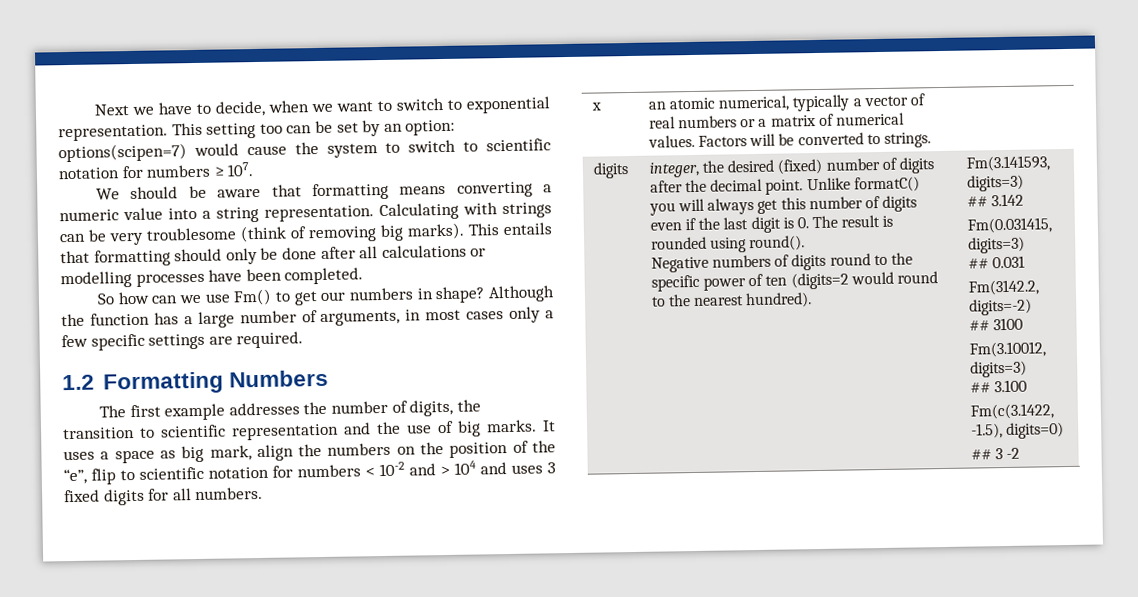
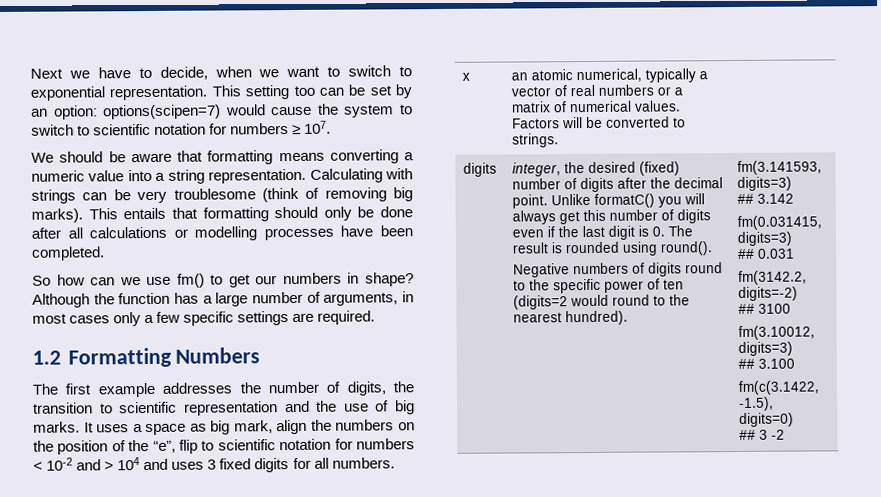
[233,288,273,306] Fm() -> [176,273,205,288] fm()
[965,155,1051,172] Fm(3.141593, -> [736,160,822,175] fm(3.141593,
[966,217,1052,234] Fm(0.031415, -> [736,215,822,230] fm(0.031415,
[967,279,1039,296] Fm(3142.2, -> [737,270,807,285] fm(3142.2,
[968,341,1046,358] Fm(3.10012, -> [737,325,815,340] fm(3.10012,
[969,403,1054,420] Fm(c(3.1422, -> [737,380,820,395] fm(c(3.1422,

